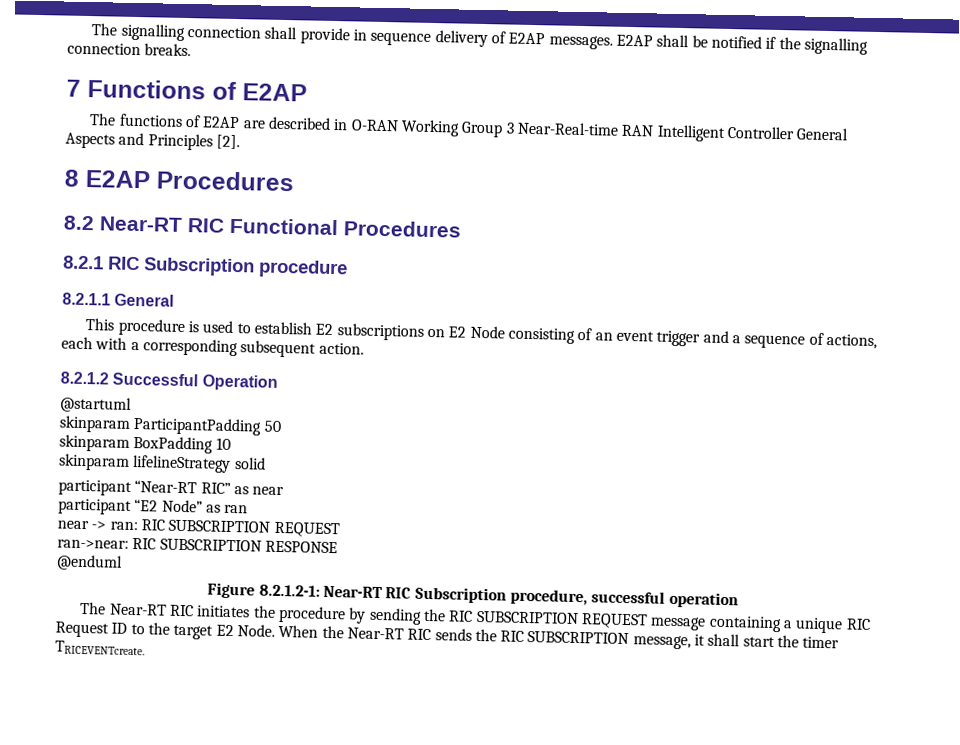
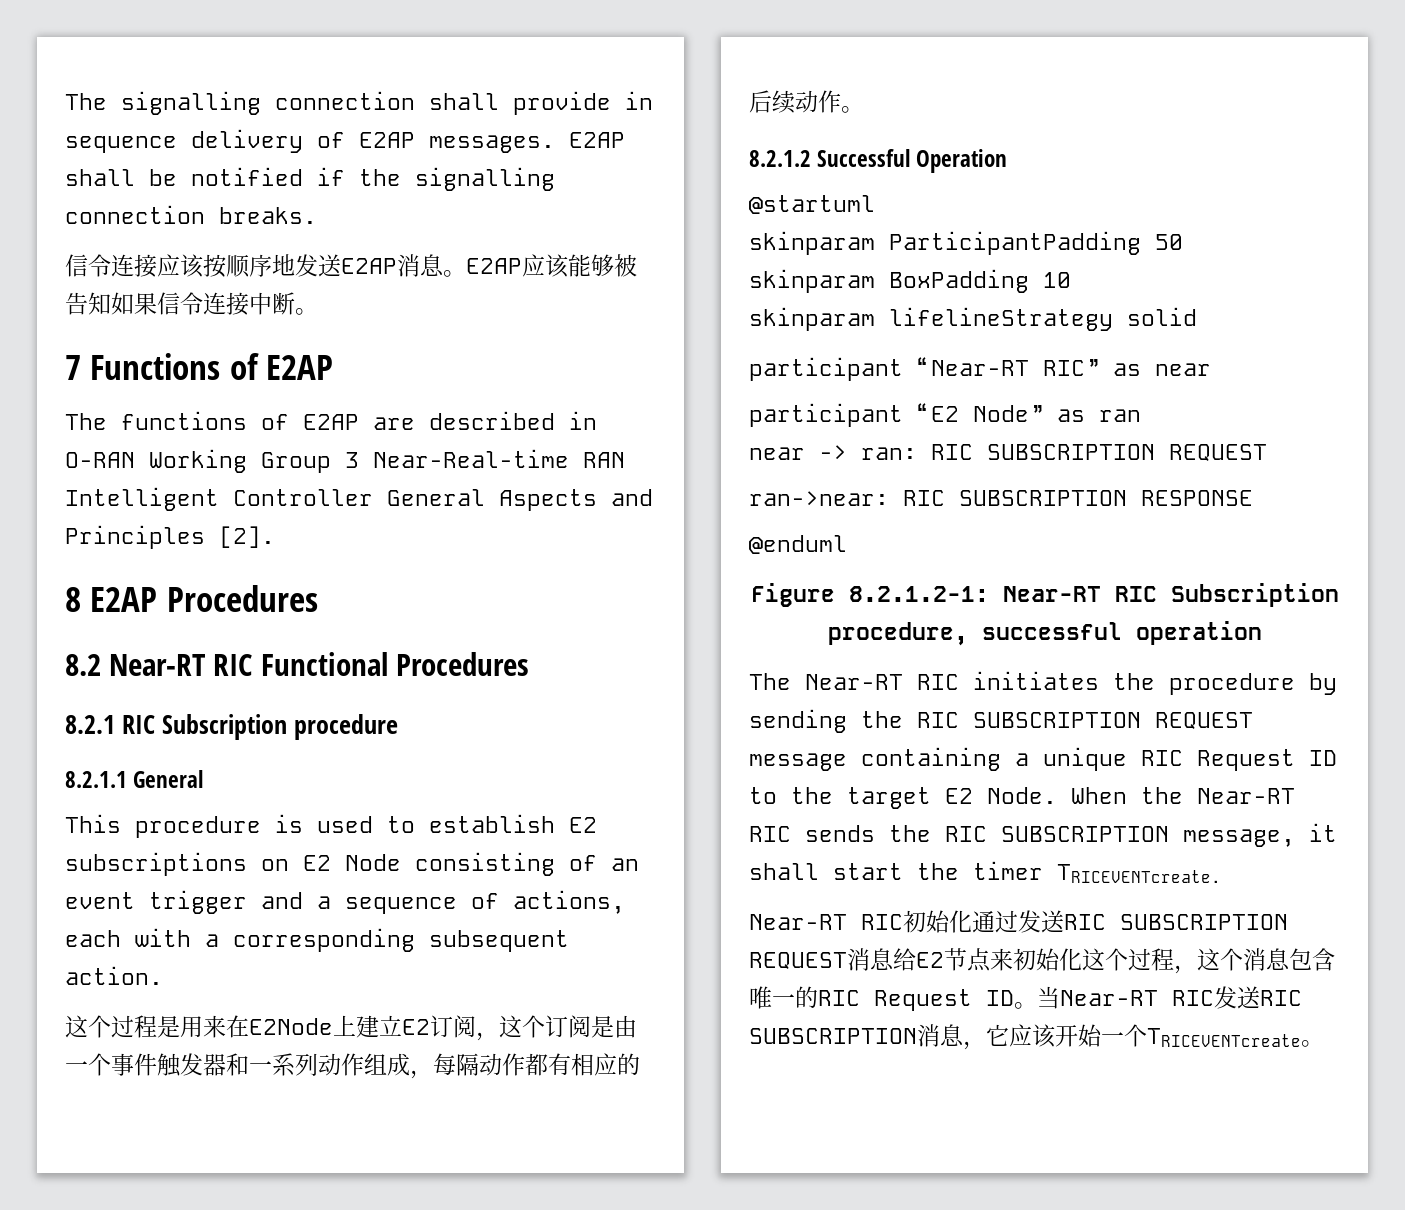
(192, 50) none -> [65,254,637,278] [65,292,318,315] // 信令连接应该按顺序地发送E2AP消息。E2AP应该能够被告知如果信令连接中断。
(364, 348) none -> [65,1015,637,1041] [65,1053,640,1079] [749,90,864,114] // 这个过程是用来在E2Node上建立E2订阅，这个订阅是由一个事件触发器和一系列动作组成，每隔动作都有相应的后续动作。
(145, 648) none -> [749,910,1288,933] [749,948,1335,974] [749,986,1302,1011] [749,1024,1324,1050] // Near-RT RIC初始化通过发送RIC SUBSCRIPTION REQUEST消息给E2节点来初始化这个过程，这个消息包含唯一的RIC Request ID。当Near-RT RIC发送RIC SUBSCRIPTION消息，它应该开始一个TRICEVENTcreate。

